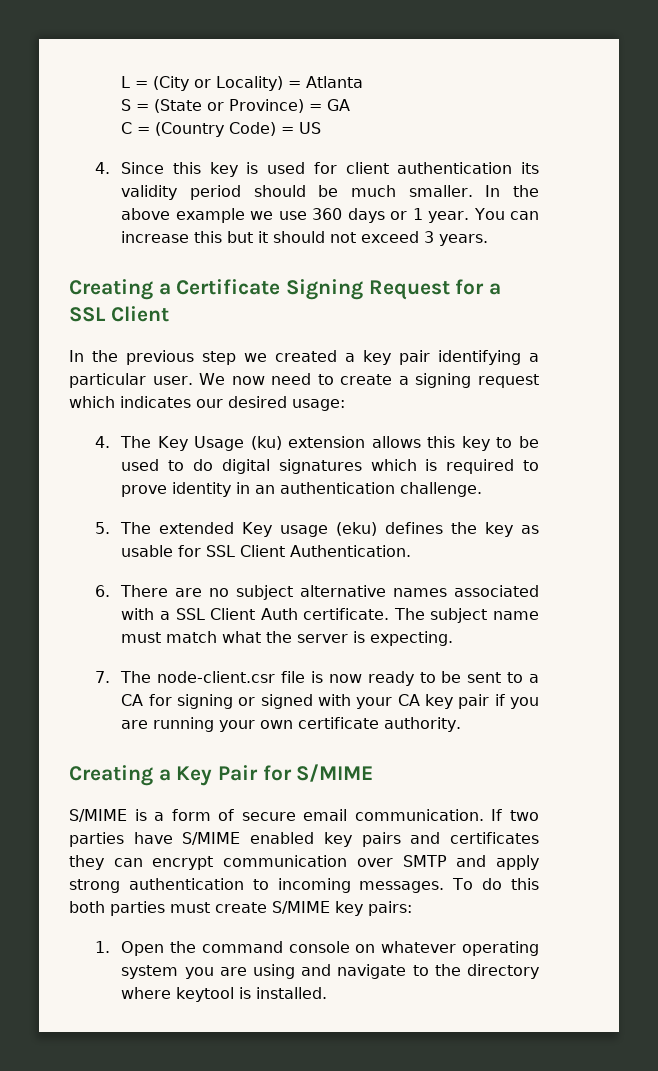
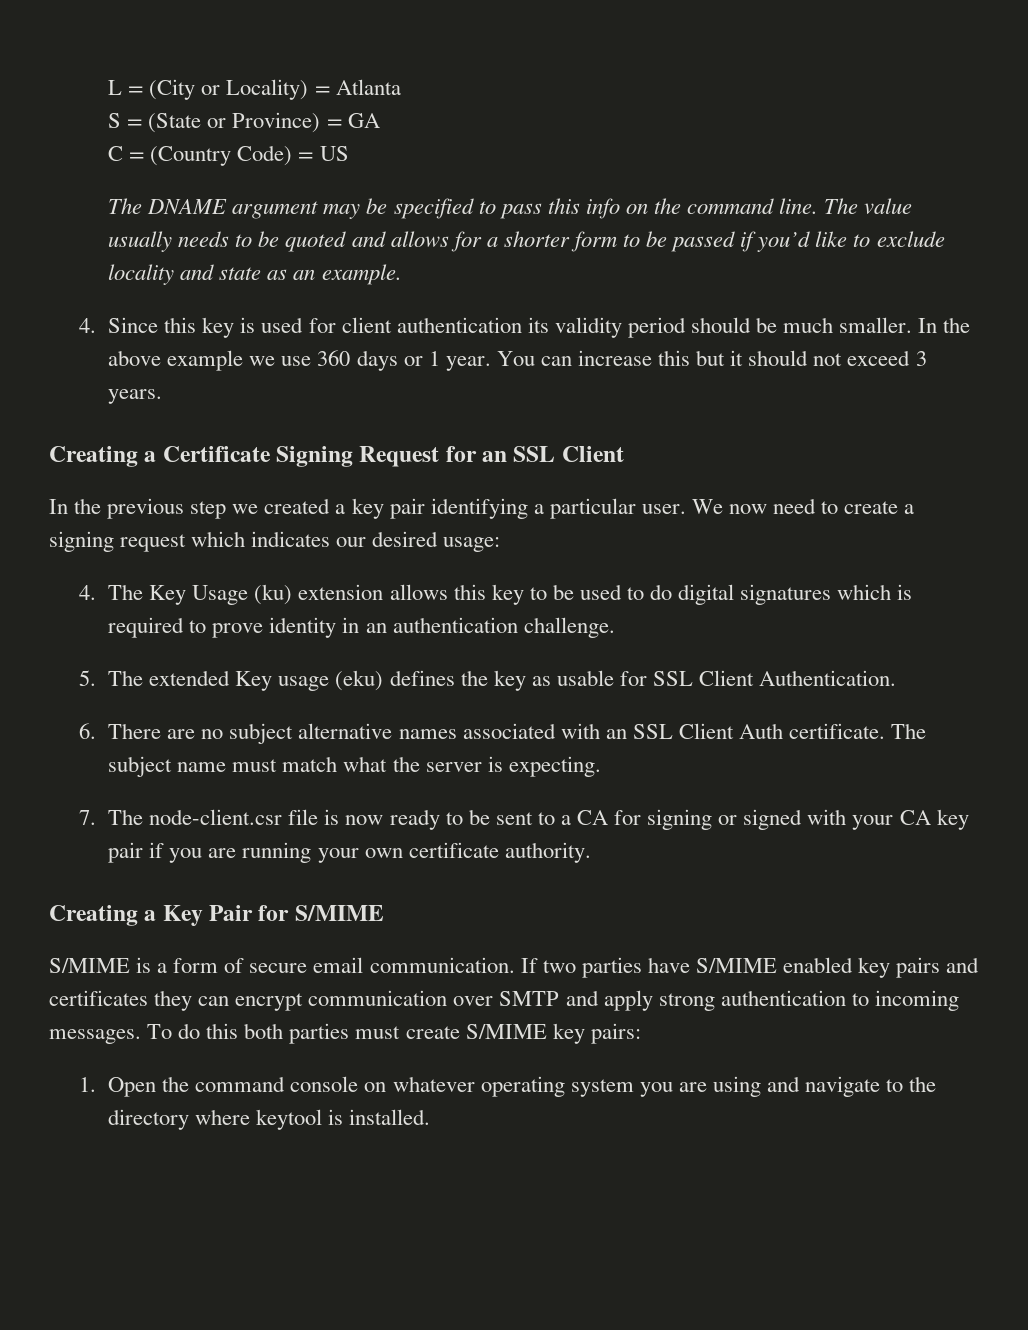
(322, 128) none -> [108,198,913,219] [108,231,945,252] [108,264,402,285] // The DNAME argument may be specified to pass this info on the command line. The value usually needs to be quoted and allows for a shorter form to be passed if you’d like to exclude locality and state as an example.
[489,283,502,295] a -> [482,451,508,462] an
[159,611,170,620] a -> [605,729,627,739] an

